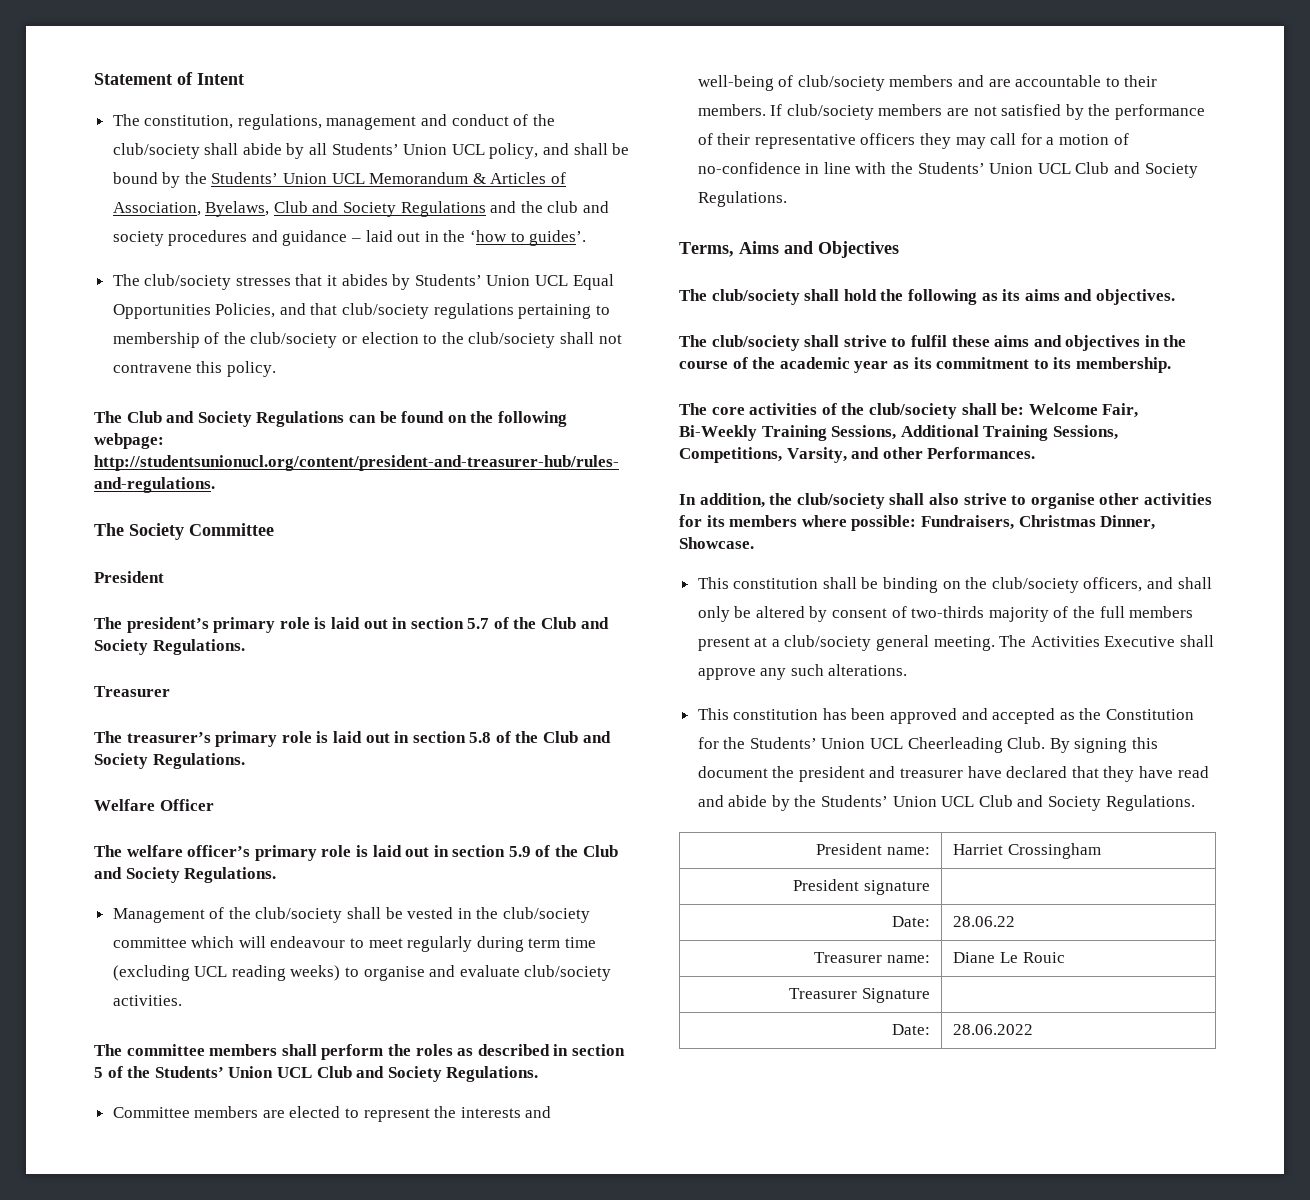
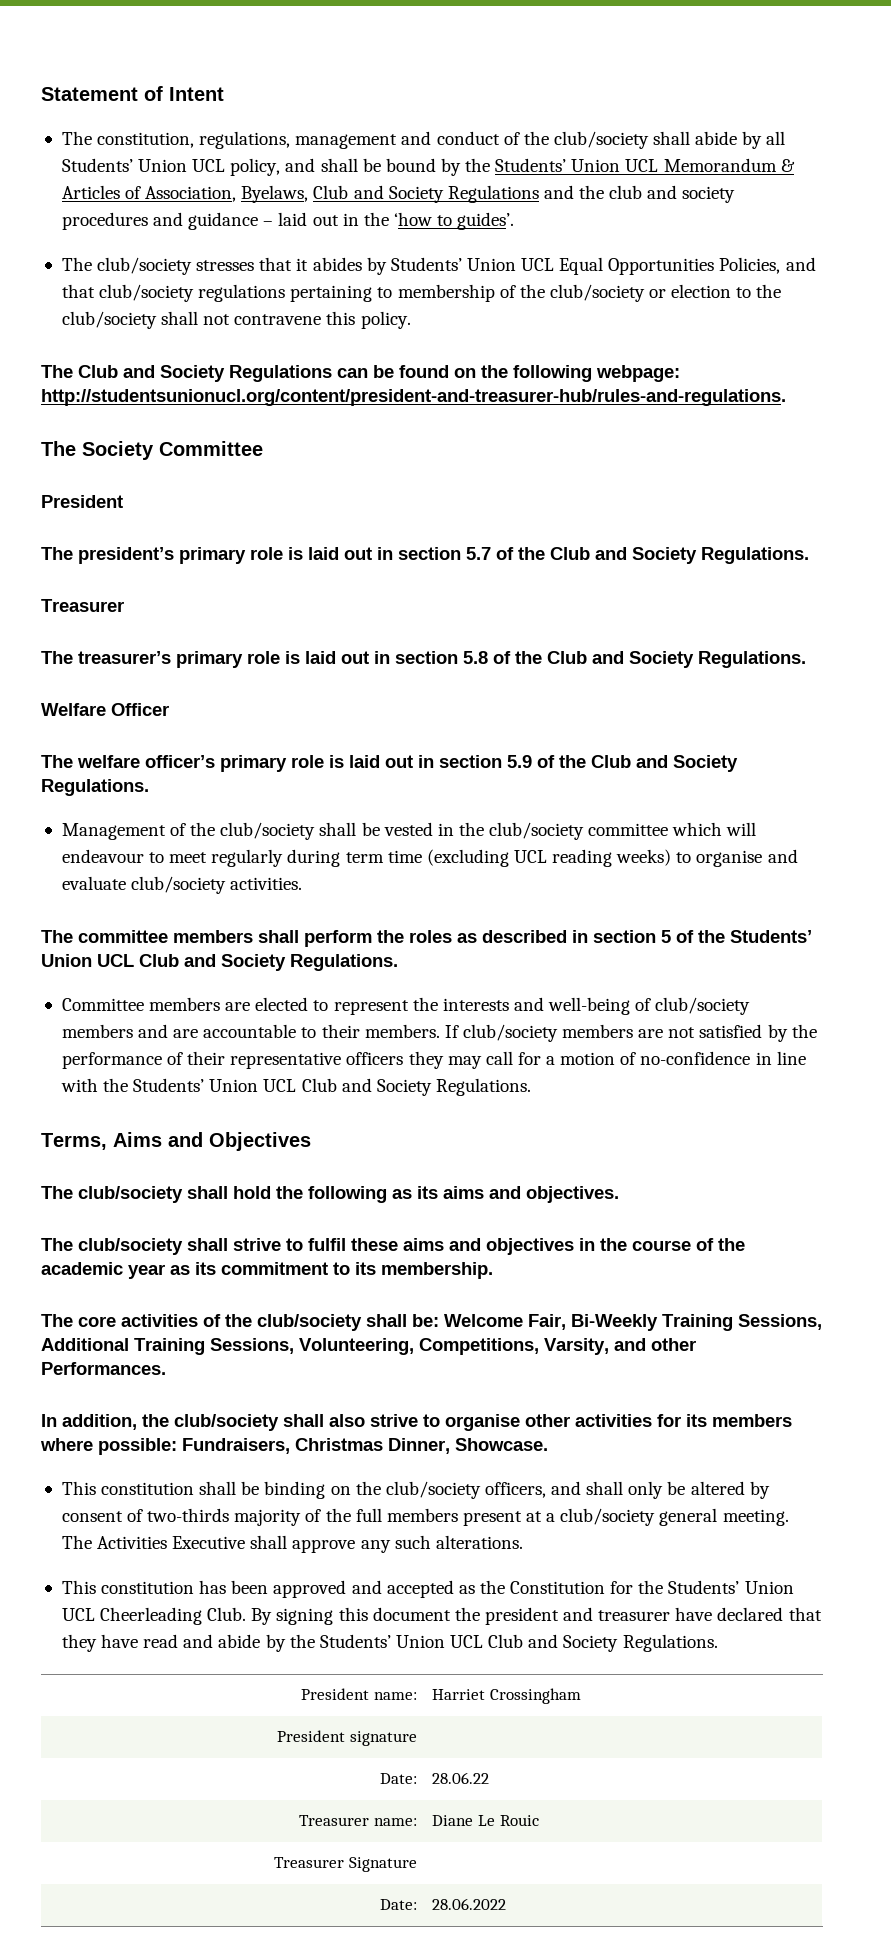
(1118, 432) none -> [299,1338,414,1355] Volunteering,

